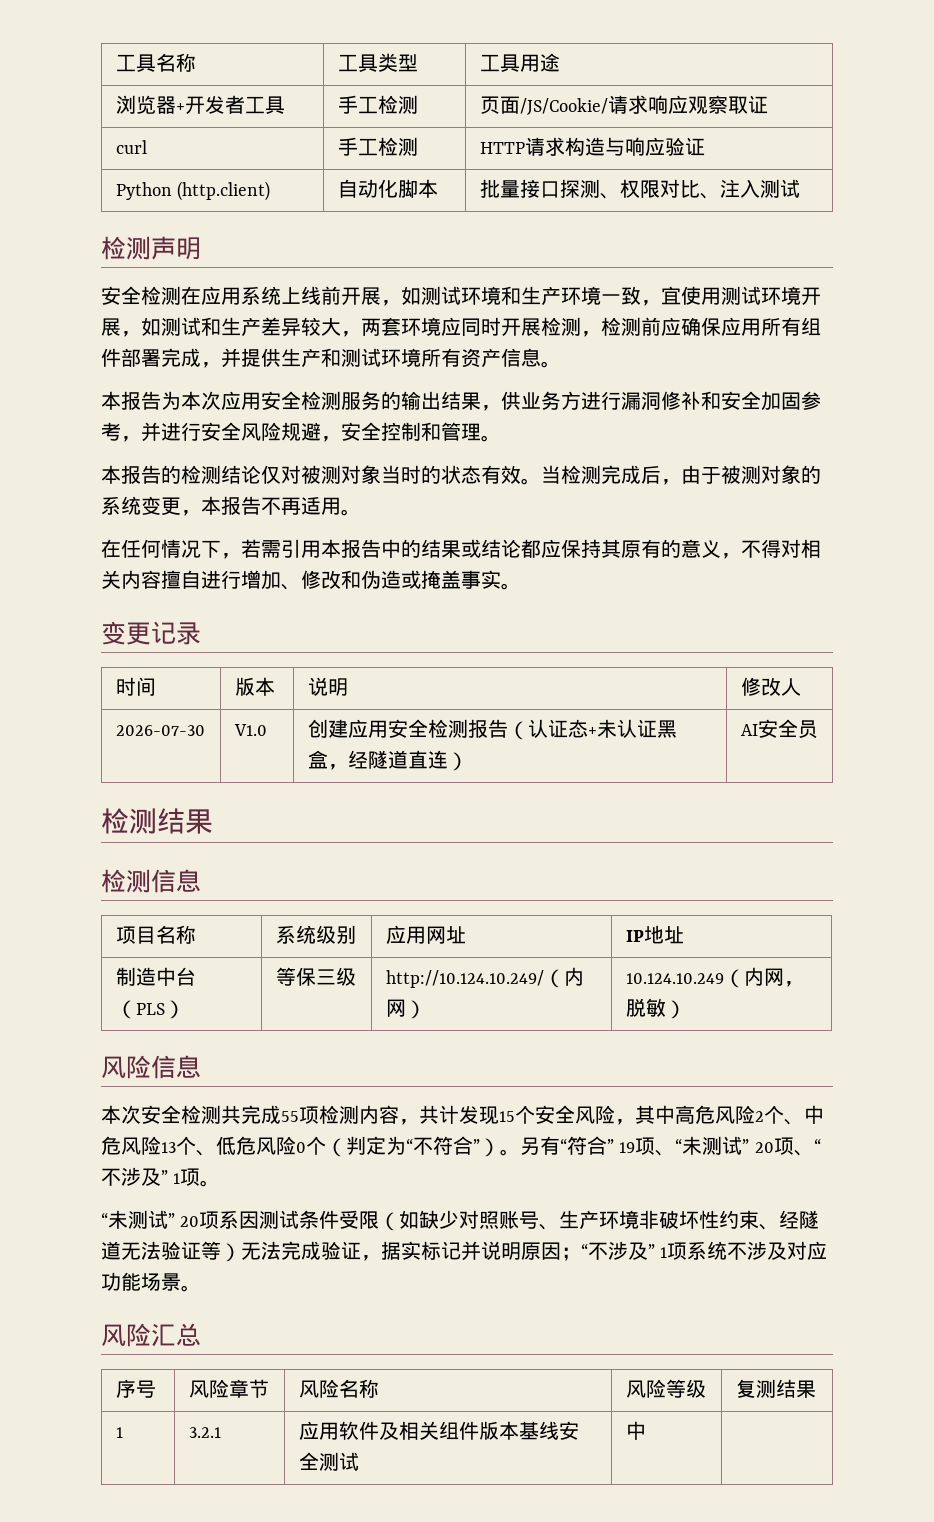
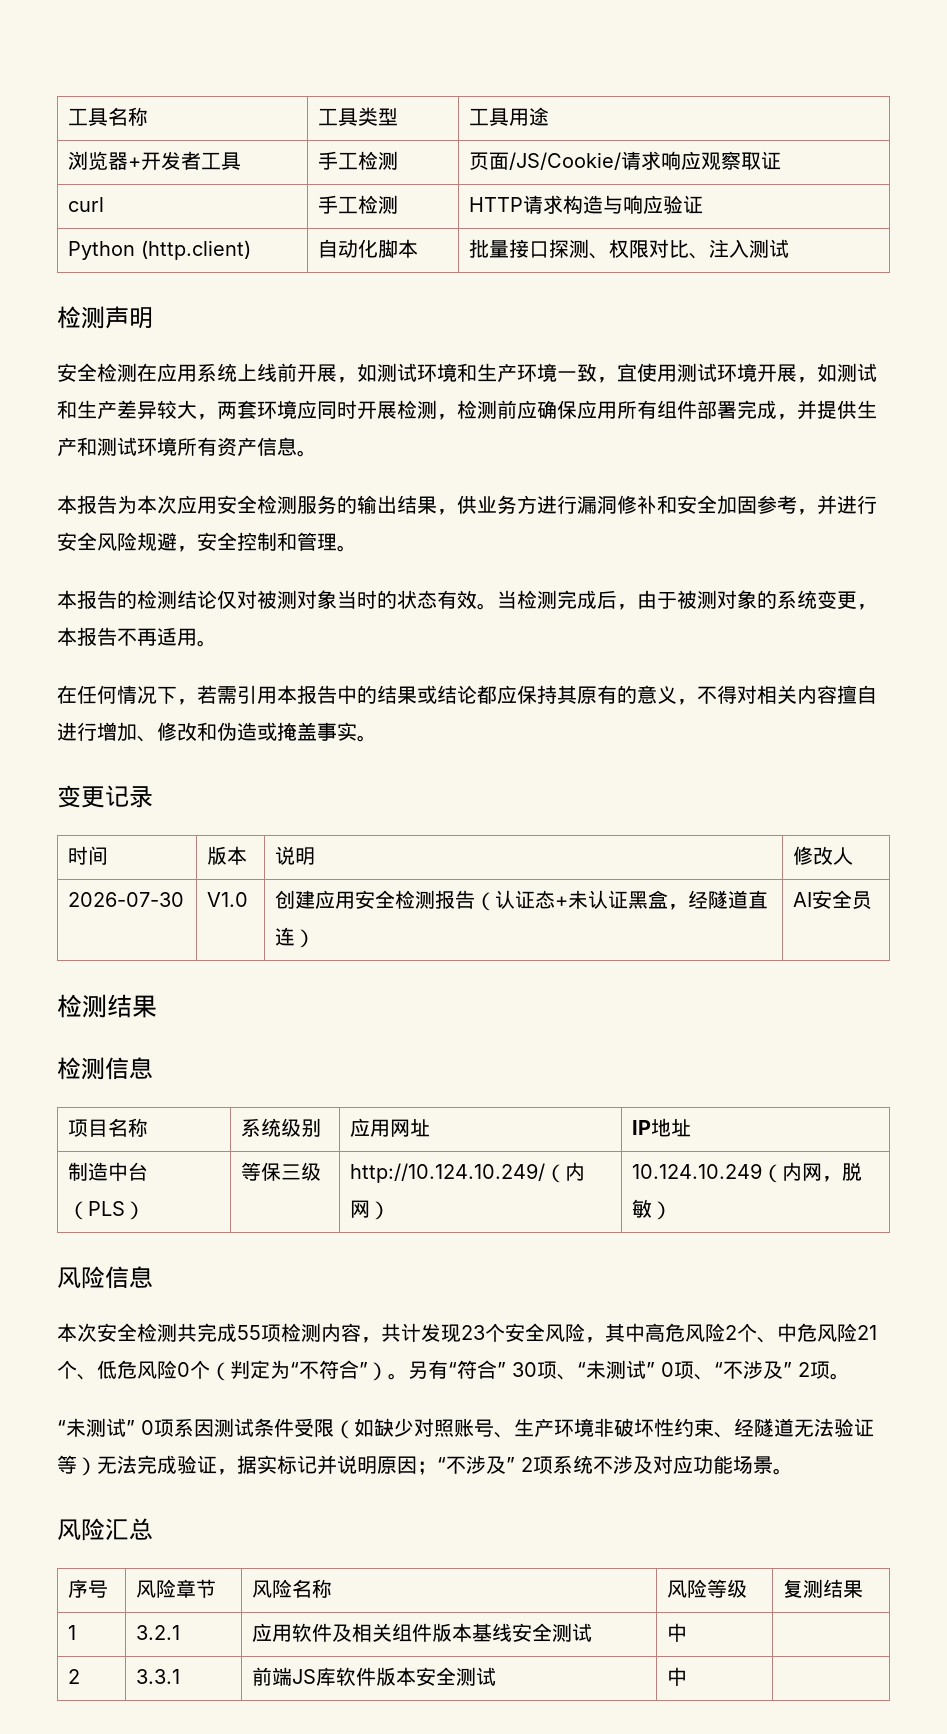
[499,1111,515,1122] 15 -> [461,1325,485,1340] 23
[161,1142,176,1153] 13 -> [857,1325,877,1340] 21
[619,1142,636,1153] 19 -> [512,1362,537,1377] 30
[754,1142,774,1153] 20 -> [661,1362,674,1377] 0
[173,1173,181,1184] 1 -> [798,1362,810,1377] 2
[180,1216,200,1227] 20 -> [141,1420,154,1435] 0
[660,1247,668,1258] 1 -> [521,1457,533,1472] 2
(646, 1430) none -> [68,1669,81,1684] [136,1669,181,1684] [252,1667,497,1686] [667,1667,688,1686] // 2 | 3.3.1 | 前端JS库软件版本安全测试 | 中 |

